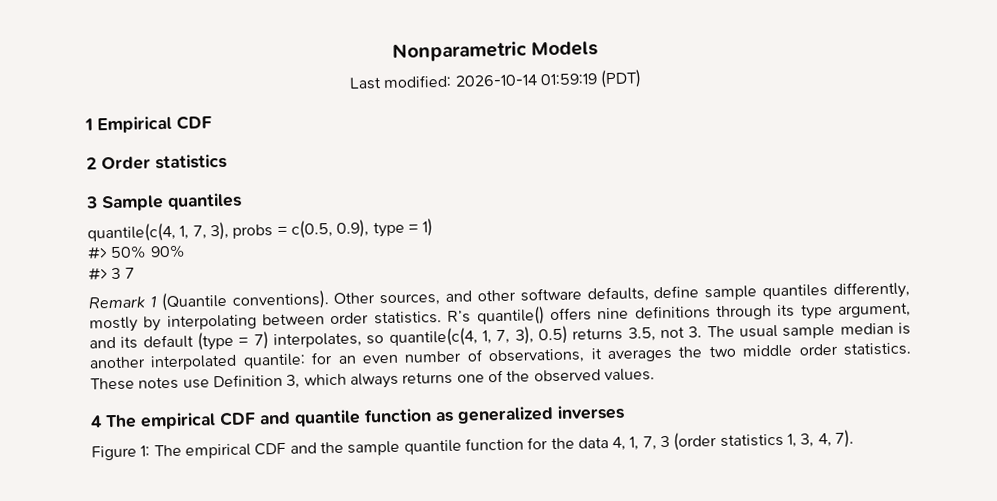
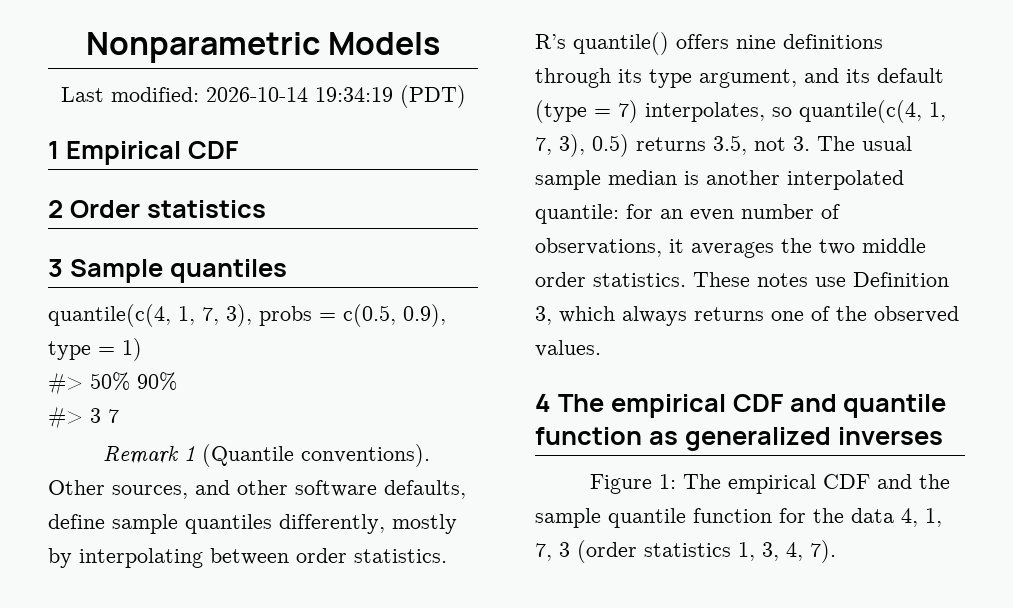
[539,73,597,86] 01:59:19 -> [314,87,393,102] 19:34:19

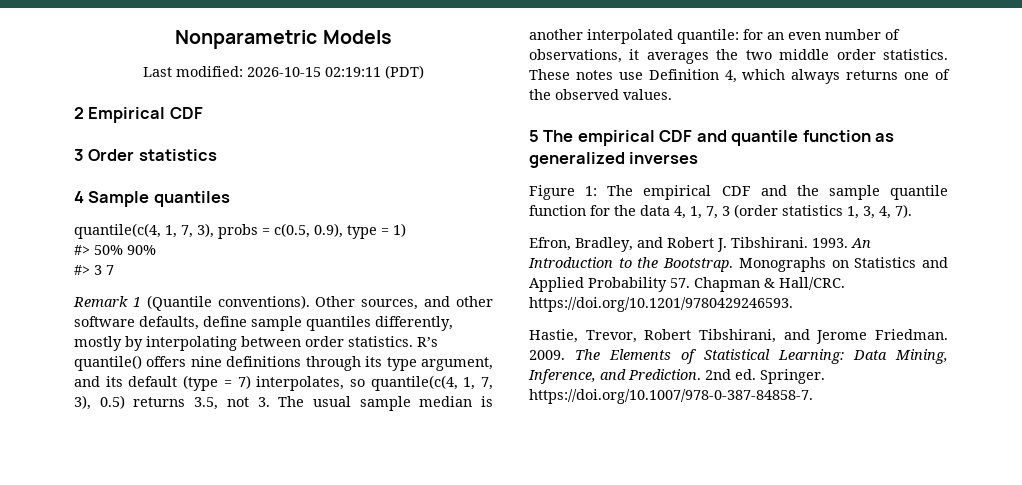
[205,87,393,102] 2026-10-14 19:34:19 -> [247,67,381,77] 2026-10-15 02:19:11
[48,141,59,159] 1 -> [74,107,84,119] 2
[48,200,63,218] 2 -> [74,149,84,161] 3
[48,259,63,277] 3 -> [74,191,84,203] 4
[535,306,552,325] 3, -> [724,70,737,83] 4,
[535,394,551,412] 4 -> [529,130,539,142] 5
(836, 551) none -> [529,237,871,252] [528,257,948,272] [529,277,845,292] [529,297,793,312] [529,329,948,344] [529,349,948,364] [528,369,825,384] [529,389,813,404] // Efron, Bradley, and Robert J. Tibshirani. 1993. An Introduction to the Bootstrap. Monographs on Statistics and Applied Probability 57. Chapman & Hall/CRC. https://doi.org/10.1201/9780429246593. // Hastie, Trevor, Robert Tibshirani, and Jerome Friedman. 2009. The Elements of Statistical Learning: Data Mining, Inference, and Prediction. 2nd ed. Springer. https://doi.org/10.1007/978-0-387-84858-7.

